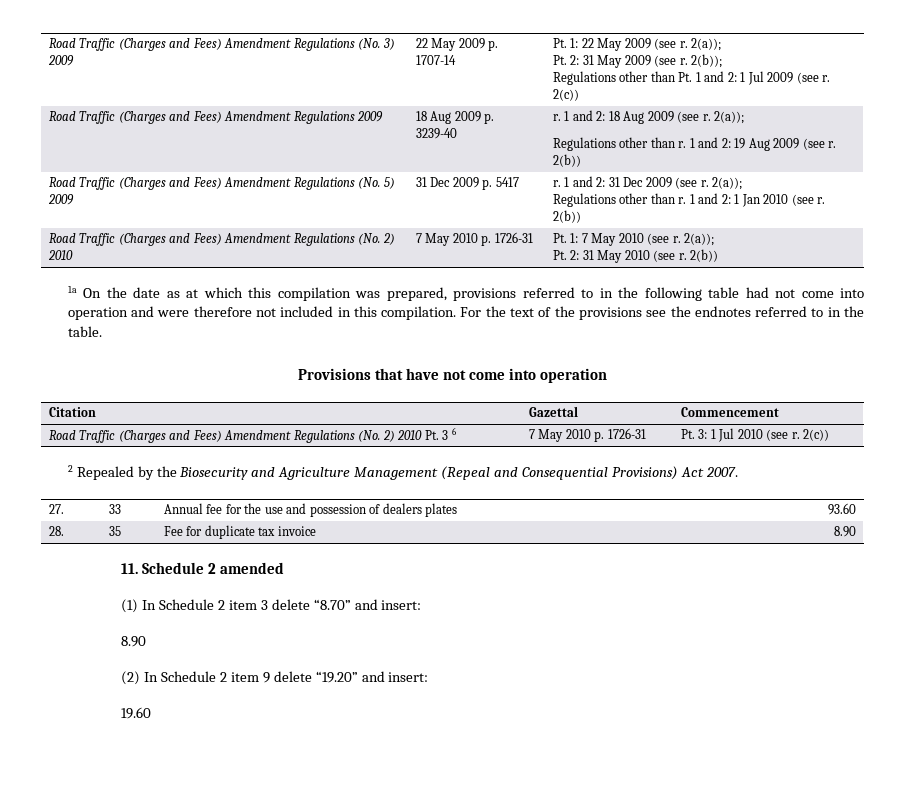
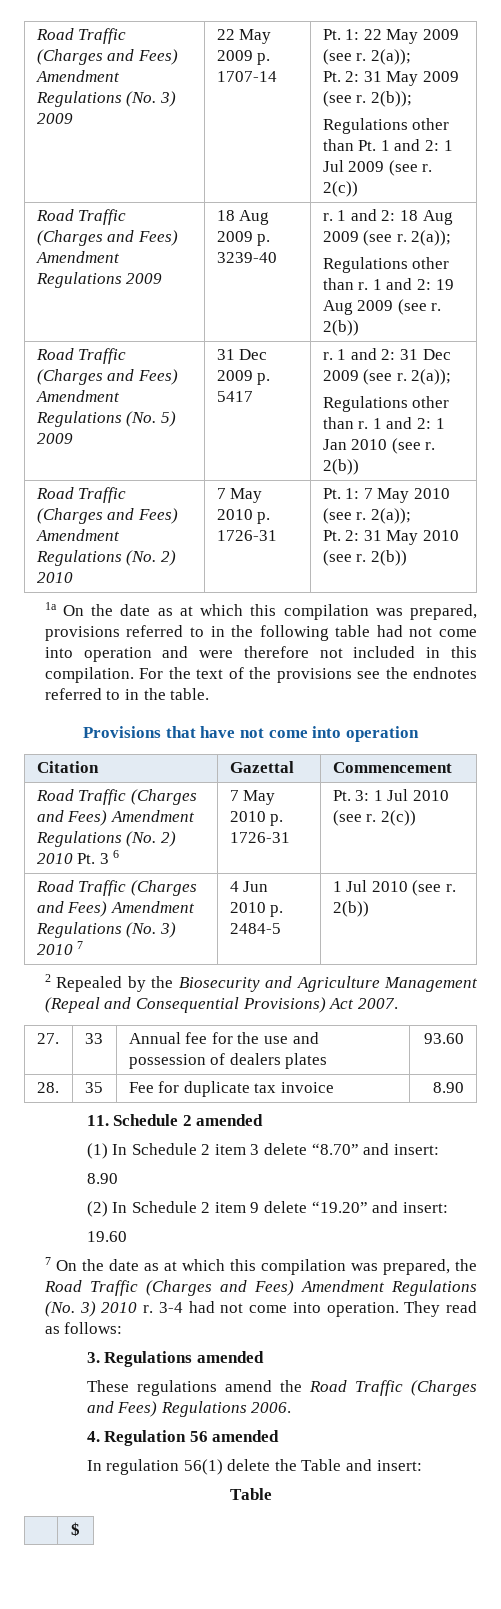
(830, 435) none -> [35,880,197,896] [36,901,195,917] [35,922,176,938] [36,941,84,955] [229,881,269,892] [229,902,284,917] [229,923,281,934] [332,880,456,896] [332,901,369,917] // Road Traffic (Charges and Fees) Amendment Regulations (No. 3) 2010 7 | 4 Jun 2010 p. 2484-5 | 1 Jul 2010 (see r. 2(b))
(152, 713) none -> [44,1257,477,1275] [43,1280,477,1296] [44,1301,478,1317] [44,1322,123,1334] [86,1351,264,1367] [86,1380,477,1396] [86,1401,292,1417] [86,1430,280,1446] [86,1459,422,1475] [229,1488,272,1500] [71,1522,80,1536] // 7 On the date as at which this compilation was prepared, the Road Traffic (Charges and Fees) Amendment Regulations (No. 3) 2010 r. 3-4 had not come into operation. They read as follows: // 3. Regulations amended // These regulations amend the Road Traffic (Charges and Fees) Regulations 2006. // 4. Regulation 56 amended // In regulation 56(1) delete the Table and insert: // Table // | $

